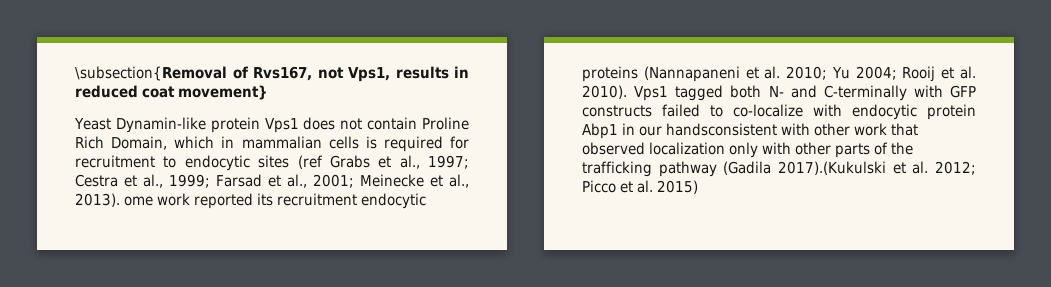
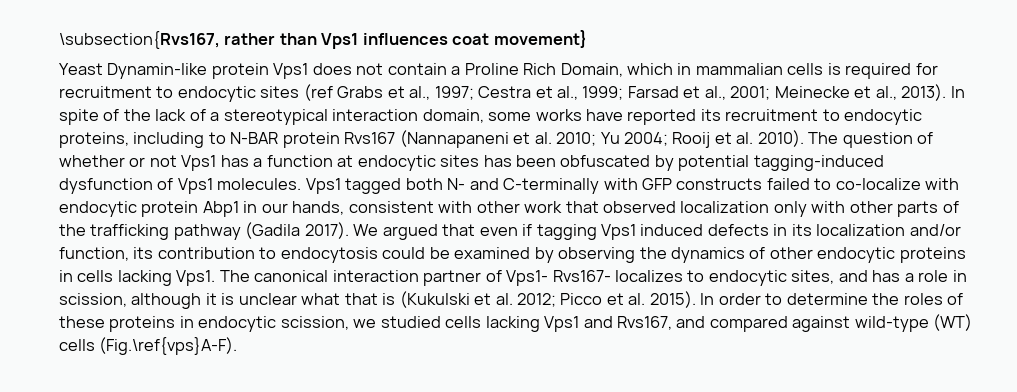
[75,66,469,82] [75,85,138,98] \subsection{Removal of Rvs167, not Vps1, results in reduced -> [59,31,448,49] \subsection{Rvs167, rather than Vps1 influences
(418, 123) none -> [451,66,461,75] a
[124,193,427,209] [582,66,638,82] ome work reported its recruitment endocytic proteins -> [950,86,965,98] [59,109,923,125] [59,132,396,148] In spite of the lack of a stereotypical interaction domain, some works have reported its recruitment to endocytic proteins, including to N-BAR protein Rvs167
(627, 92) none -> [808,132,934,148] [59,155,884,171] [59,178,302,194] The question of whether or not Vps1 has a function at endocytic sites has been obfuscated by potential tagging-induced dysfunction of Vps1 molecules.
[666,123,778,136] handsconsistent -> [292,201,434,215] hands, consistent
[778,161,886,175] 2017).(Kukulski -> [304,222,961,240] [59,247,966,263] [59,270,967,286] [59,291,470,309] 2017). We argued that even if tagging Vps1 induced defects in its localization and/or function, its contribution to endocytosis could be examined by observing the dynamics of other endocytic proteins in cells lacking Vps1. The canonical interaction partner of Vps1- Rvs167- localizes to endocytic sites, and has a role in scission, although it is unclear what that is (Kukulski
[657,180,699,194] 2015) -> [649,291,964,308] [59,314,973,332] [59,337,238,355] 2015). In order to determine the roles of these proteins in endocytic scission, we studied cells lacking Vps1 and Rvs167, and compared against wild-type (WT) cells (Fig.\ref{vps}A-F).

